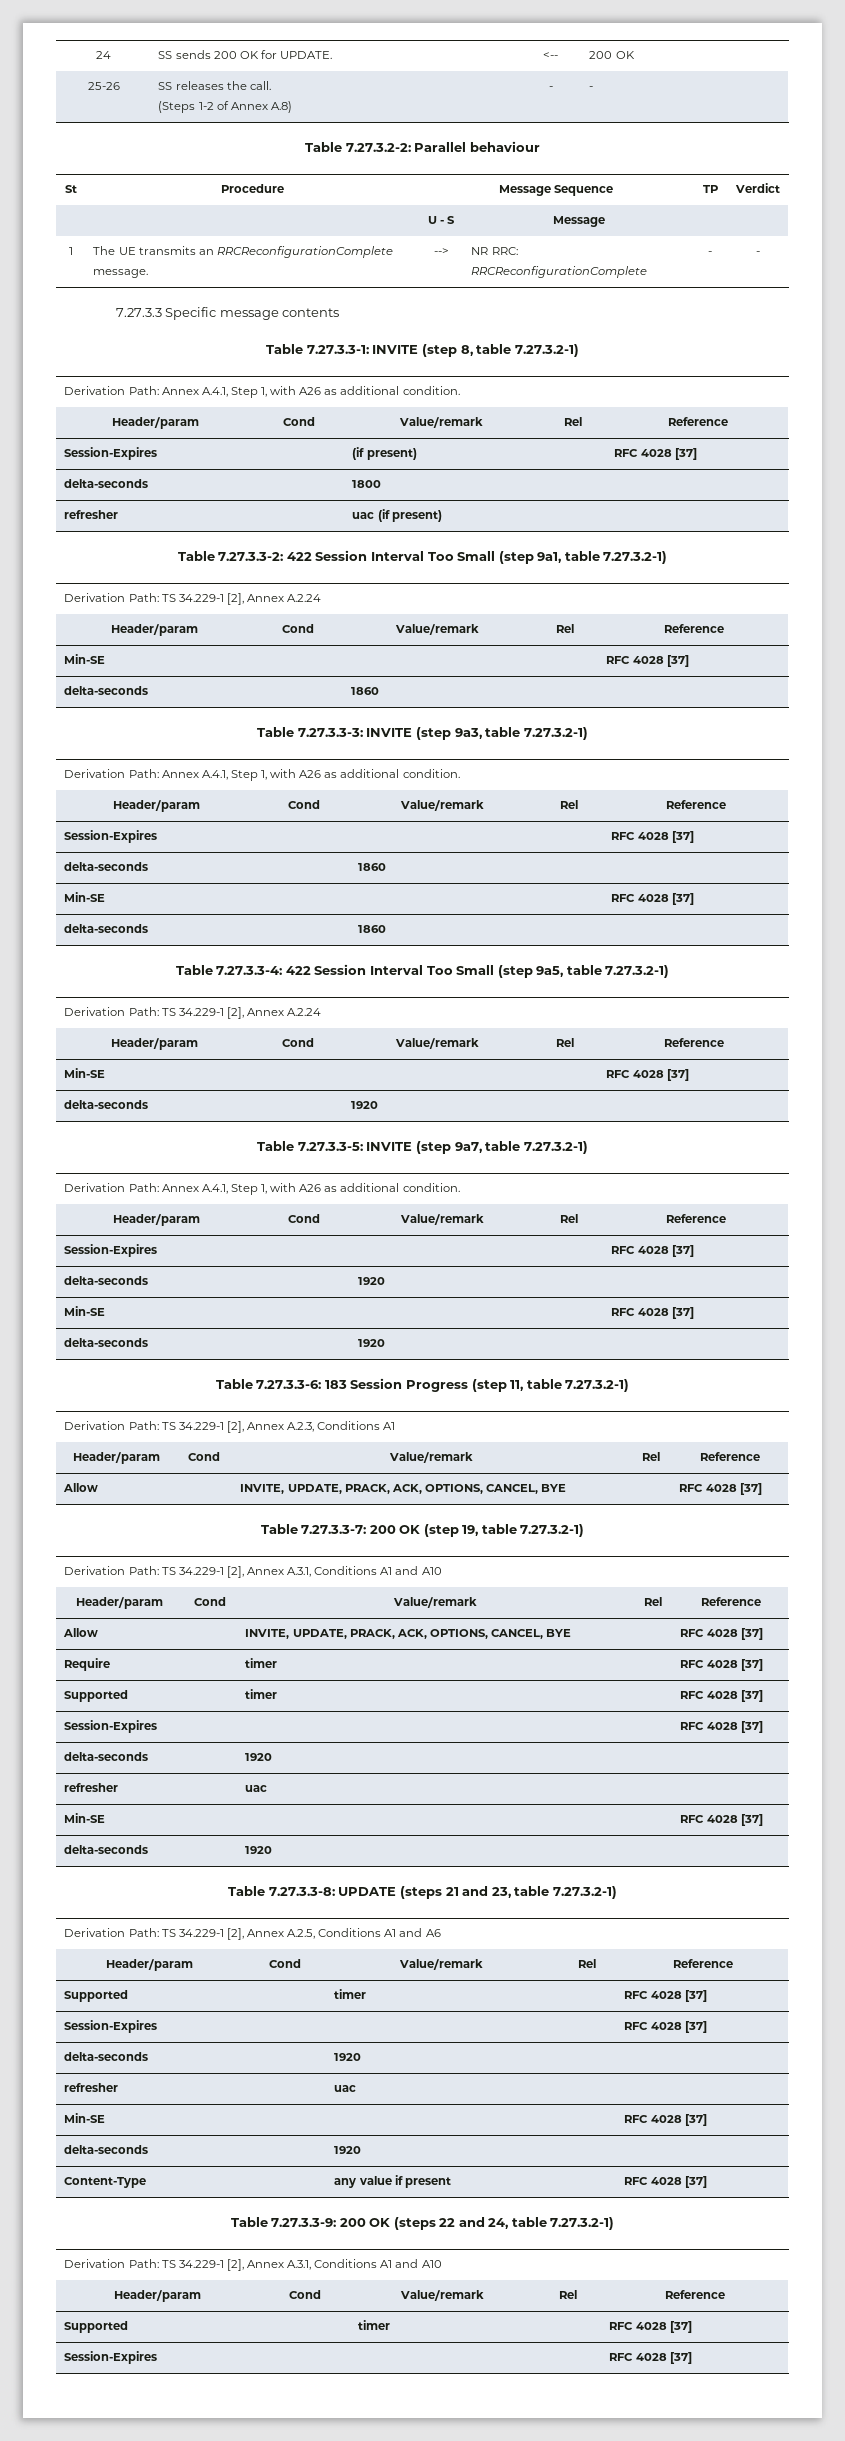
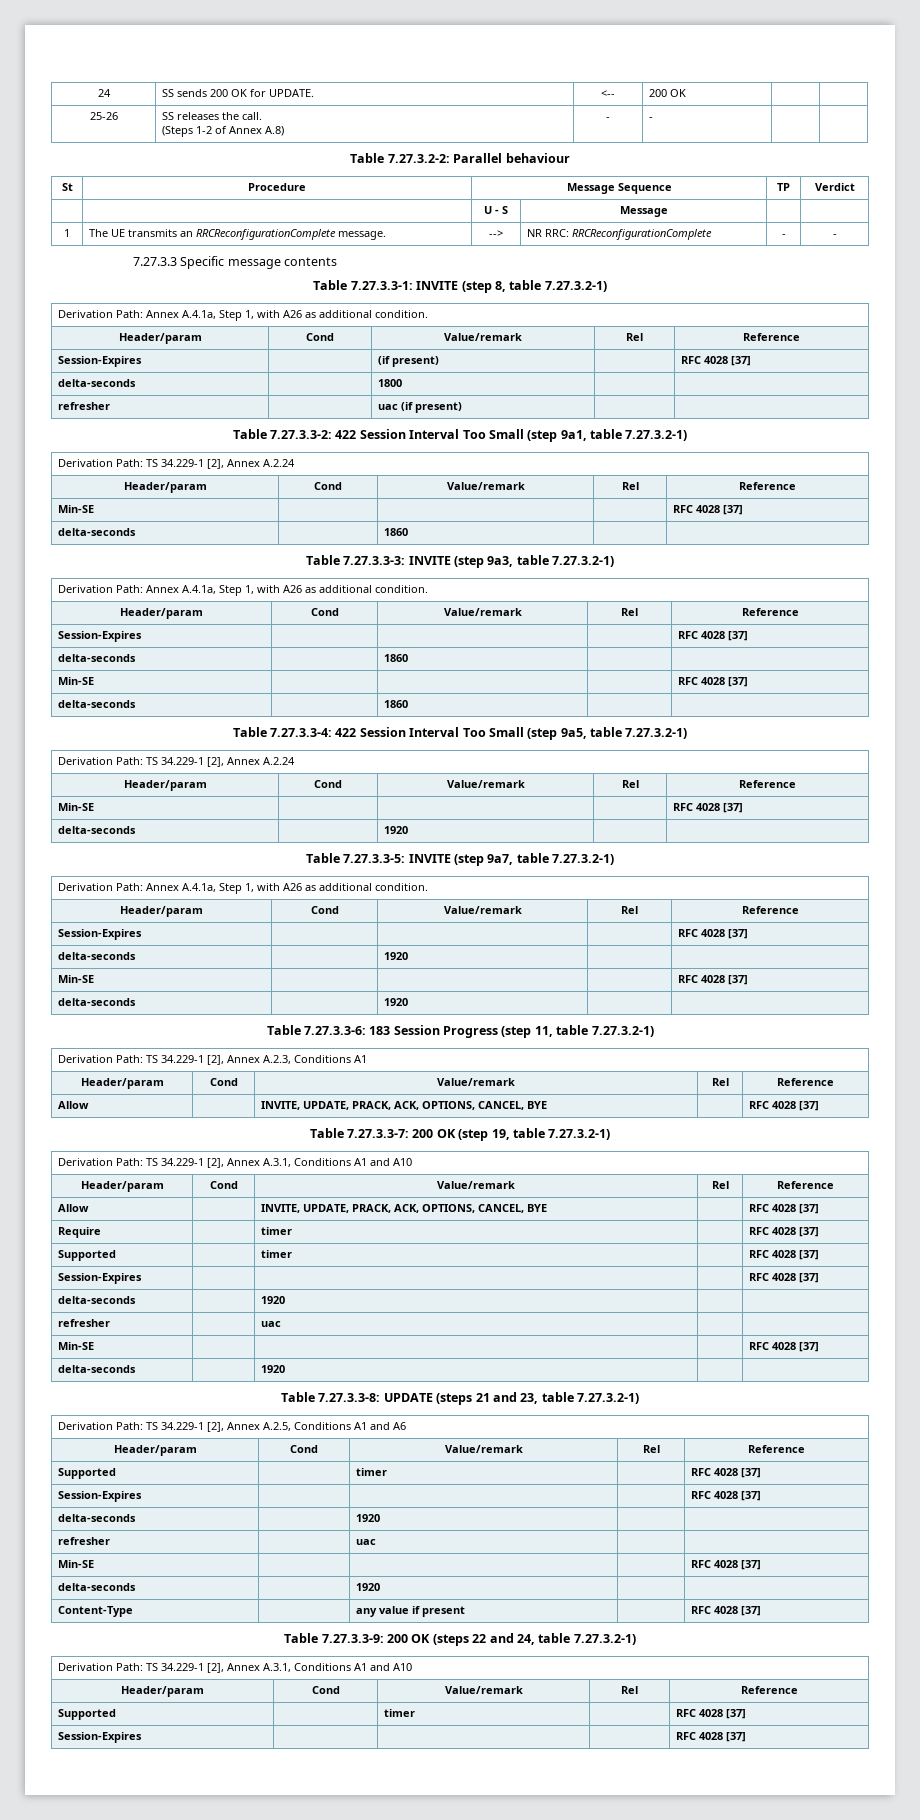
[201,387,228,397] A.4.1, -> [181,310,216,319] A.4.1a,
[201,770,228,780] A.4.1, -> [181,585,216,594] A.4.1a,
[201,1184,228,1194] A.4.1, -> [181,883,216,892] A.4.1a,

